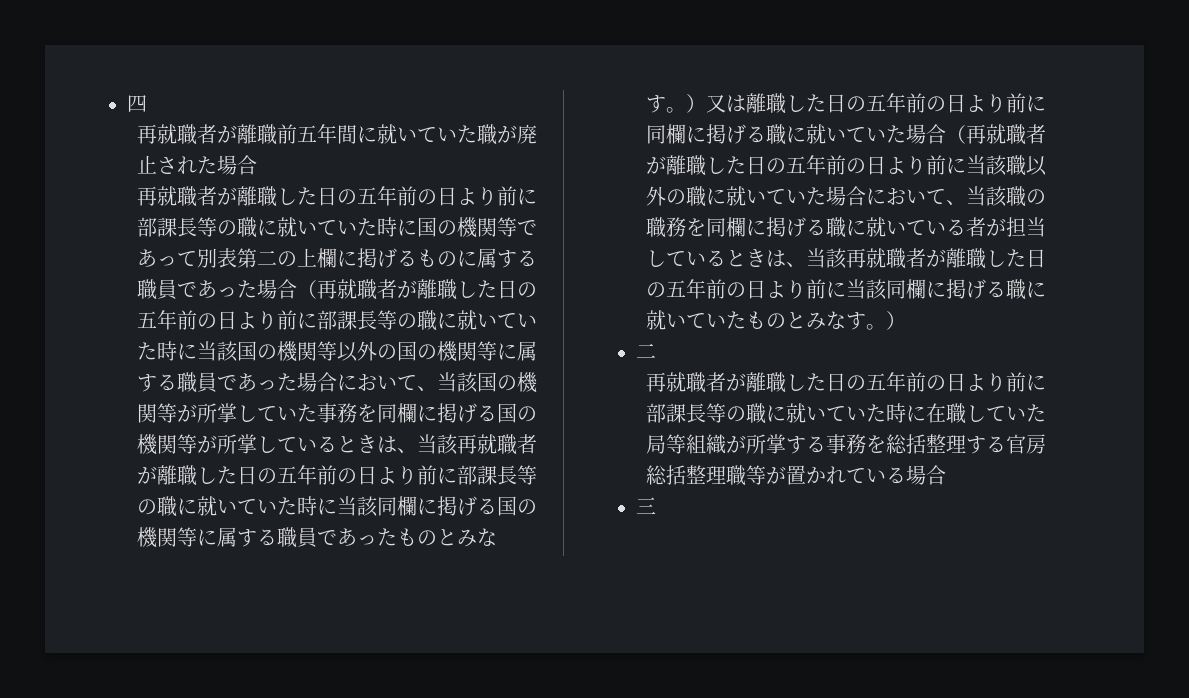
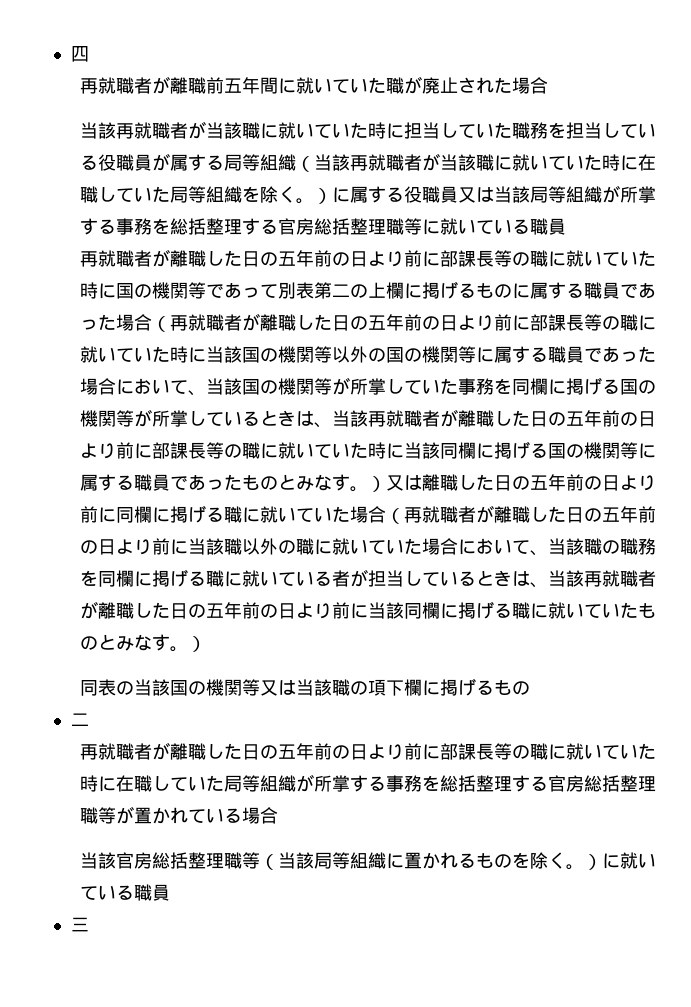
(257, 165) none -> [79,121,656,139] [79,153,656,172] [79,185,656,204] [79,218,566,235] // 当該再就職者が当該職に就いていた時に担当していた職務を担当している役職員が属する局等組織（当該再就職者が当該職に就いていた時に在職していた局等組織を除く。）に属する役職員又は当該局等組織が所掌する事務を総括整理する官房総括整理職等に就いている職員
(906, 320) none -> [79,678,530,696] // 同表の当該国の機関等又は当該職の項下欄に掲げるもの
(946, 475) none -> [79,852,656,870] [79,884,170,901] // 当該官房総括整理職等（当該局等組織に置かれるものを除く。）に就いている職員

